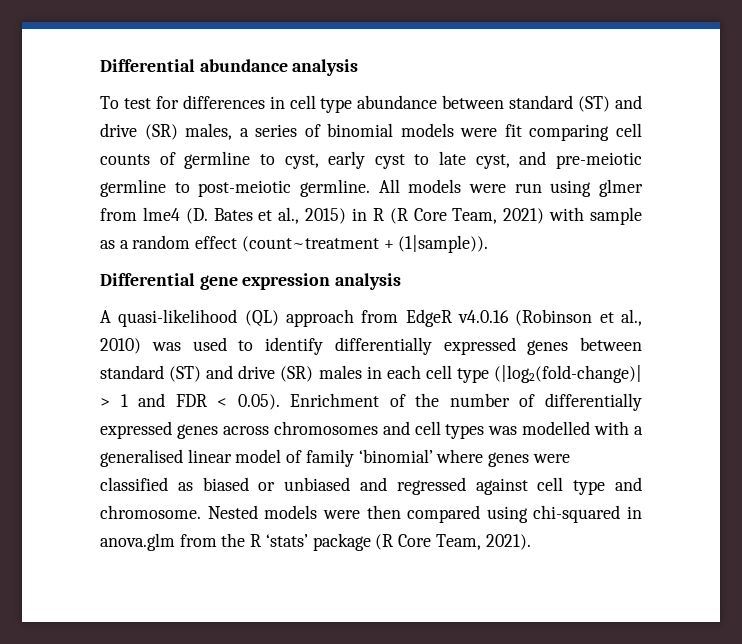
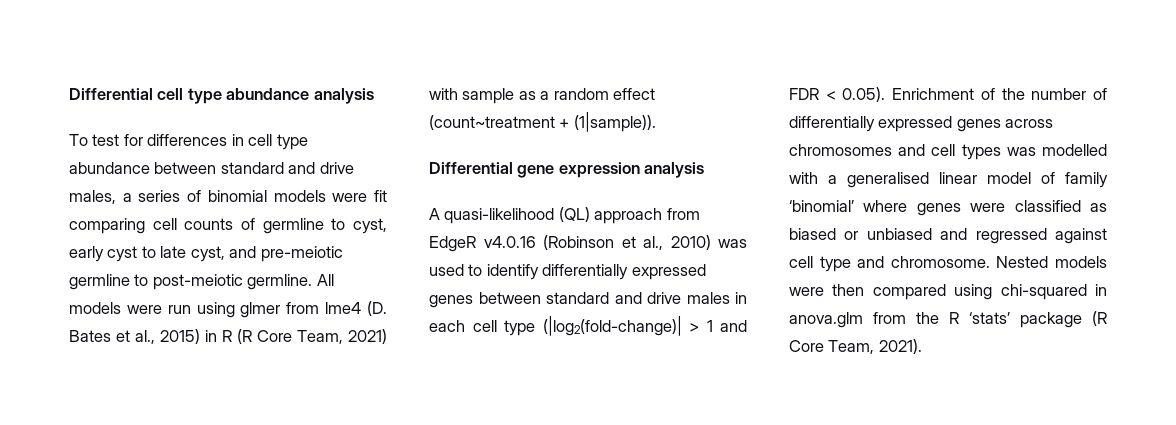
[100,59,195,72] Differential -> [69,88,222,104] Differential cell type
[578,95,643,112] [100,123,178,140] (ST) and drive (SR) -> [288,162,354,174] and drive
[169,365,314,382] (ST) and drive (SR) -> [614,292,681,304] and drive

